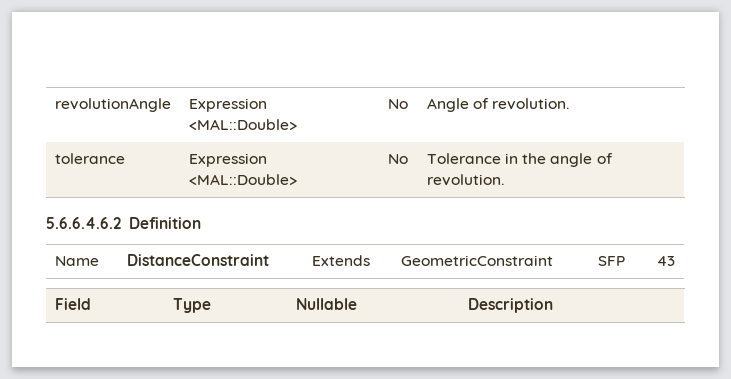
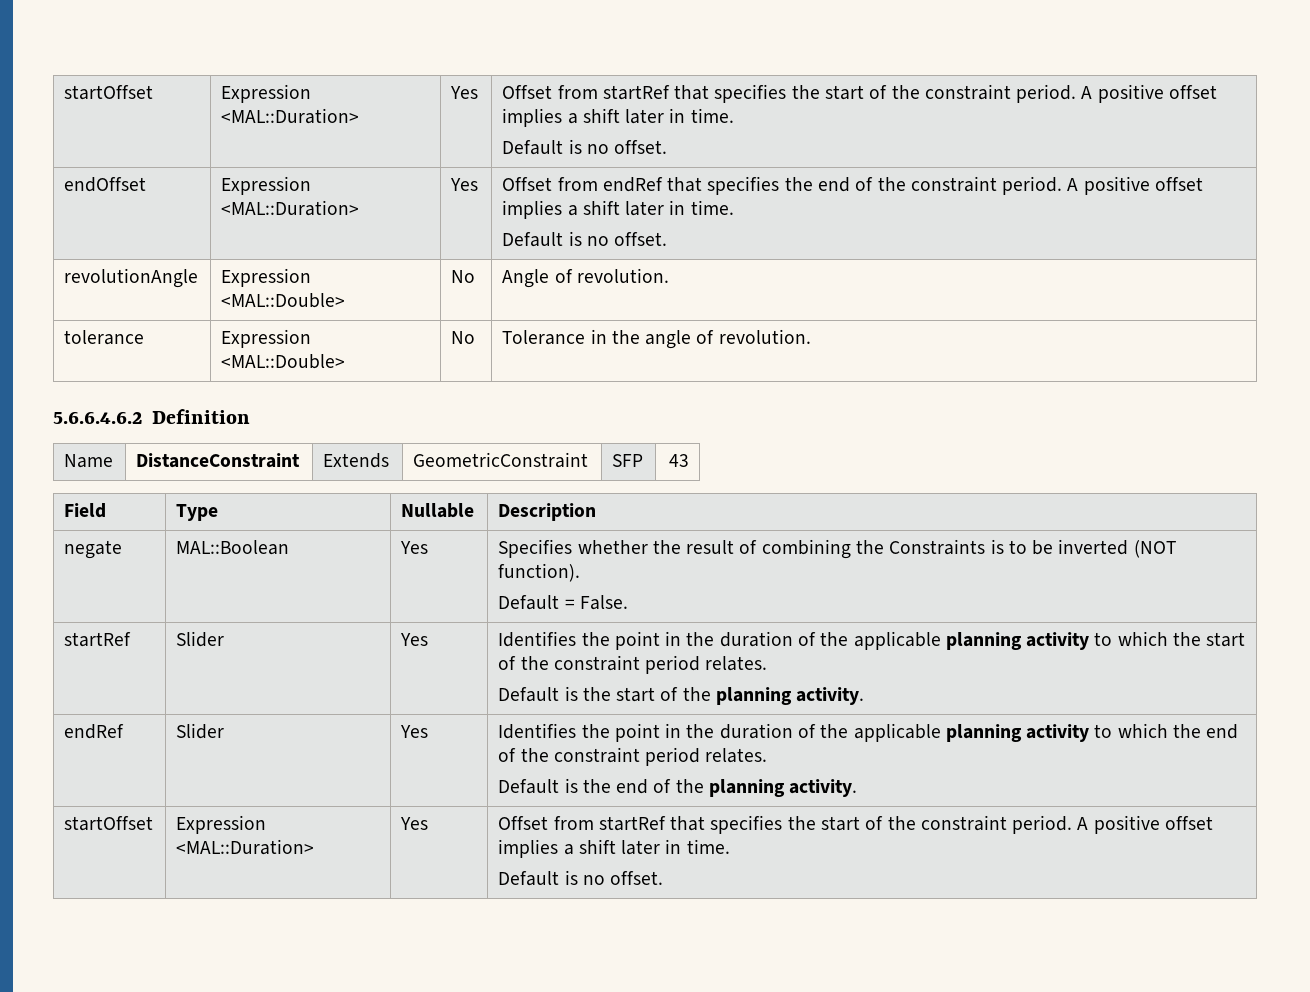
(54, 105) none -> [64,85,154,100] [221,84,312,103] [221,108,360,124] [450,86,479,99] [502,84,1217,103] [502,108,734,127] [502,139,668,155] [64,177,147,192] [221,176,312,195] [221,200,360,216] [450,178,479,191] [502,176,1203,195] [502,200,734,219] [502,231,668,247] startOffset | Expression <MAL::Duration> | Yes | Offset from startRef that specifies the start of the constraint period. A positive offset implies a shift later in time. // Default is no offset. // endOffset | Expression <MAL::Duration> | Yes | Offset from endRef that specifies the end of the constraint period. A positive offset implies a shift later in time. // Default is no offset. //
(553, 305) none -> [64,540,123,559] [176,540,290,555] [400,541,429,554] [498,539,1176,559] [498,563,581,582] [498,595,628,610] [64,632,132,647] [176,631,225,647] [400,633,429,646] [498,631,1246,650] [498,655,768,674] [498,686,865,705] [64,724,125,739] [176,723,225,739] [400,725,429,738] [498,723,1239,742] [498,747,768,766] [498,778,858,797] [64,816,154,831] [176,815,267,834] [176,839,315,855] [400,817,429,830] [498,815,1213,834] [498,839,730,858] [498,870,664,886] // negate | MAL::Boolean | Yes | Specifies whether the result of combining the Constraints is to be inverted (NOT function). // Default = False. // startRef | Slider | Yes | Identifies the point in the duration of the applicable planning activity to which the start of the constraint period relates. // Default is the start of the planning activity. // endRef | Slider | Yes | Identifies the point in the duration of the applicable planning activity to which the end of the constraint period relates. // Default is the end of the planning activity. // startOffset | Expression <MAL::Duration> | Yes | Offset from startRef that specifies the start of the constraint period. A positive offset implies a shift later in time. // Default is no offset.

